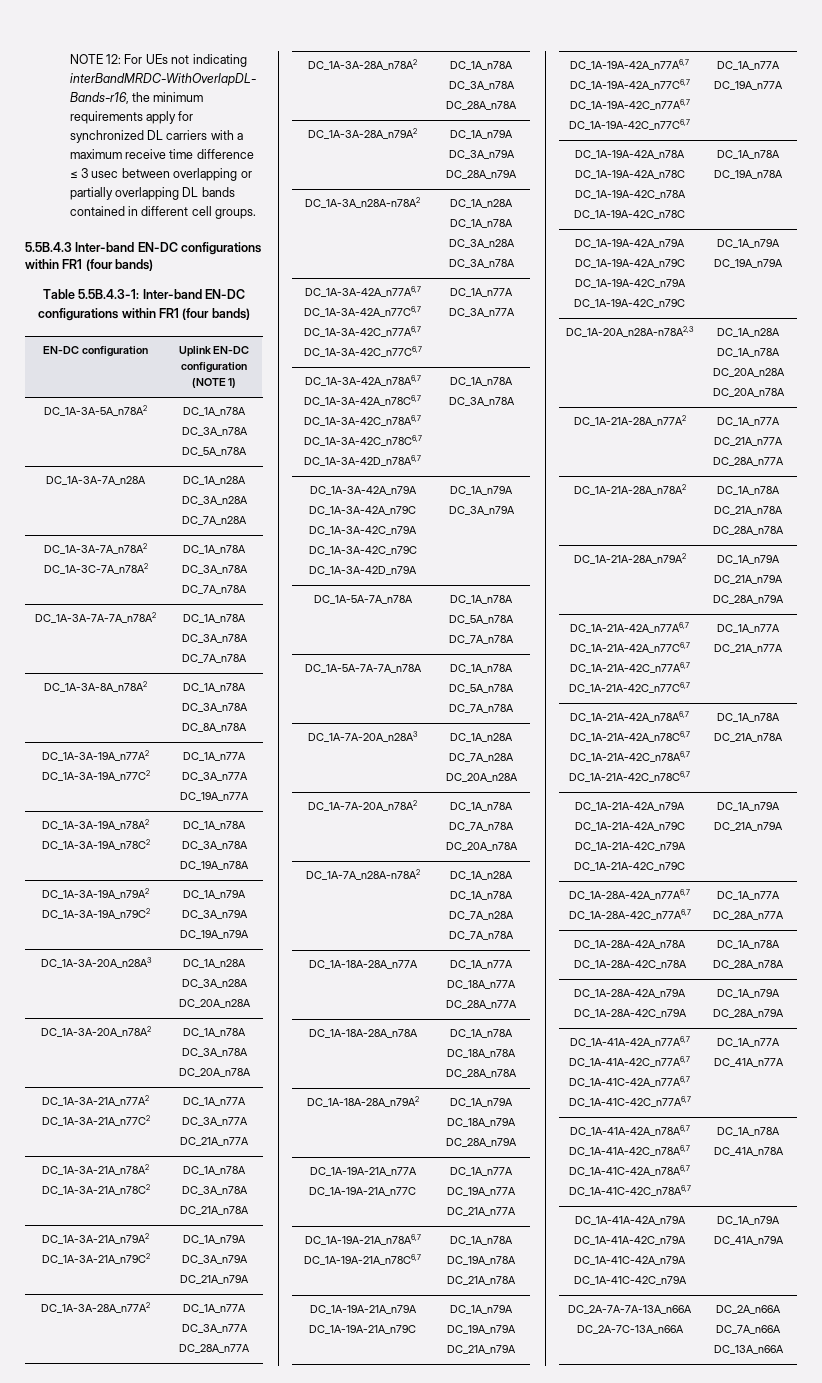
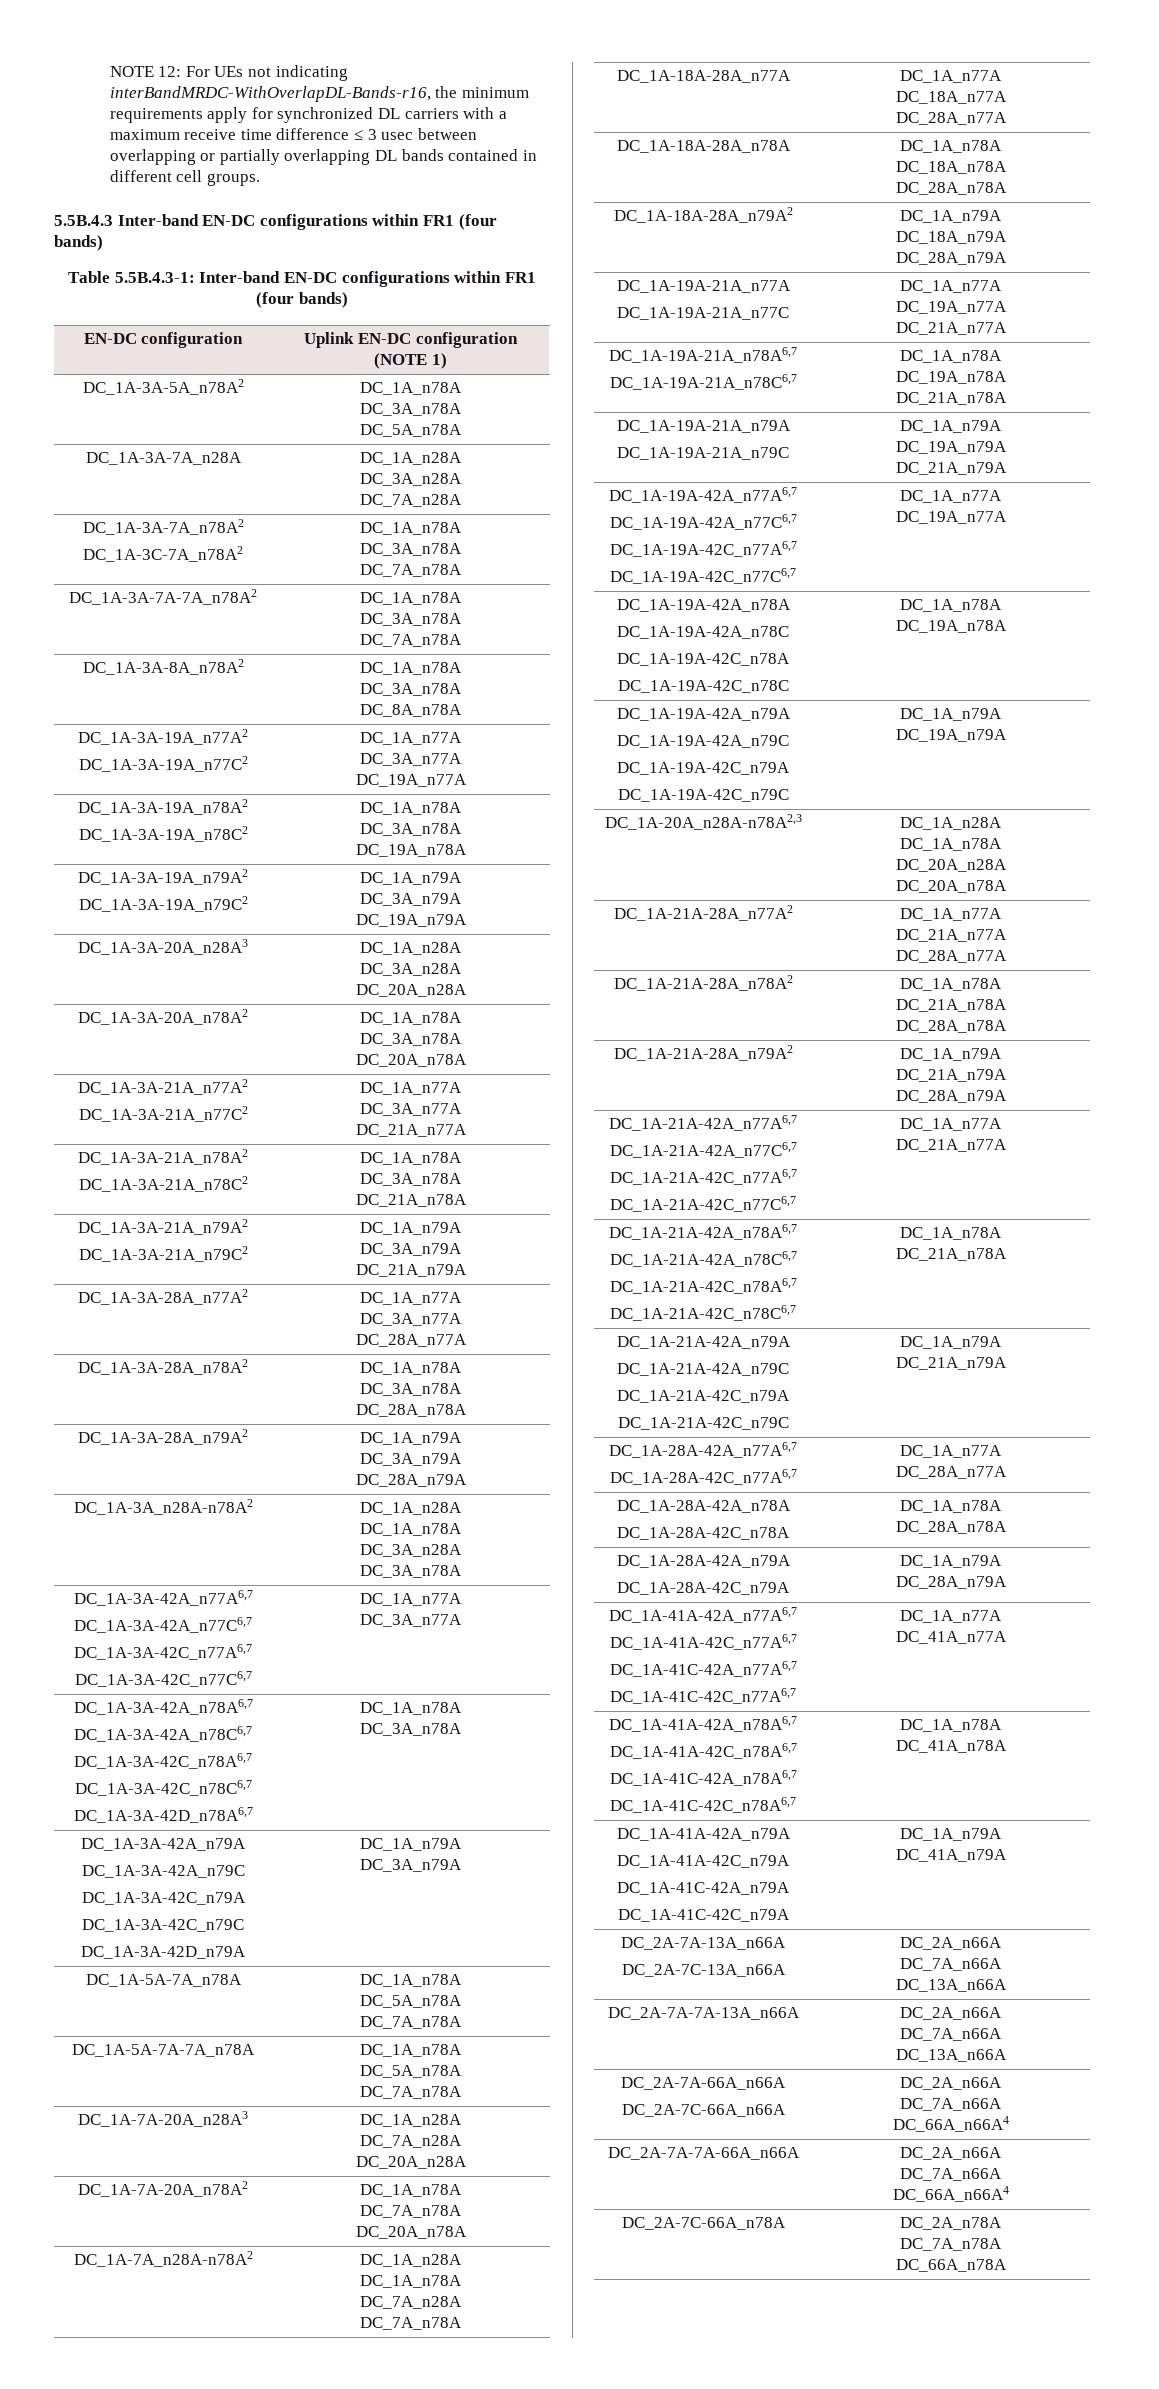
[568,1305,692,1314] DC_2A-7A-7A-13A_n66A -> [621,1937,786,1950] DC_2A-7A-13A_n66A
(784, 1349) none -> [607,2007,800,2020] [900,2007,1002,2020] [900,2028,1002,2041] [895,2049,1007,2062] [621,2077,786,2090] [621,2104,786,2117] [900,2077,1002,2090] [900,2098,1002,2111] [892,2116,1009,2132] [607,2147,800,2160] [900,2147,1002,2160] [900,2168,1002,2181] [892,2186,1009,2202] [621,2217,786,2230] [900,2217,1002,2230] [900,2238,1002,2251] [895,2259,1007,2272] // DC_2A-7A-7A-13A_n66A | DC_2A_n66A // DC_7A_n66A // DC_13A_n66A // DC_2A-7A-66A_n66A // DC_2A-7C-66A_n66A | DC_2A_n66A // DC_7A_n66A // DC_66A_n66A4 // DC_2A-7A-7A-66A_n66A | DC_2A_n66A // DC_7A_n66A // DC_66A_n66A4 // DC_2A-7C-66A_n78A | DC_2A_n78A // DC_7A_n78A // DC_66A_n78A

